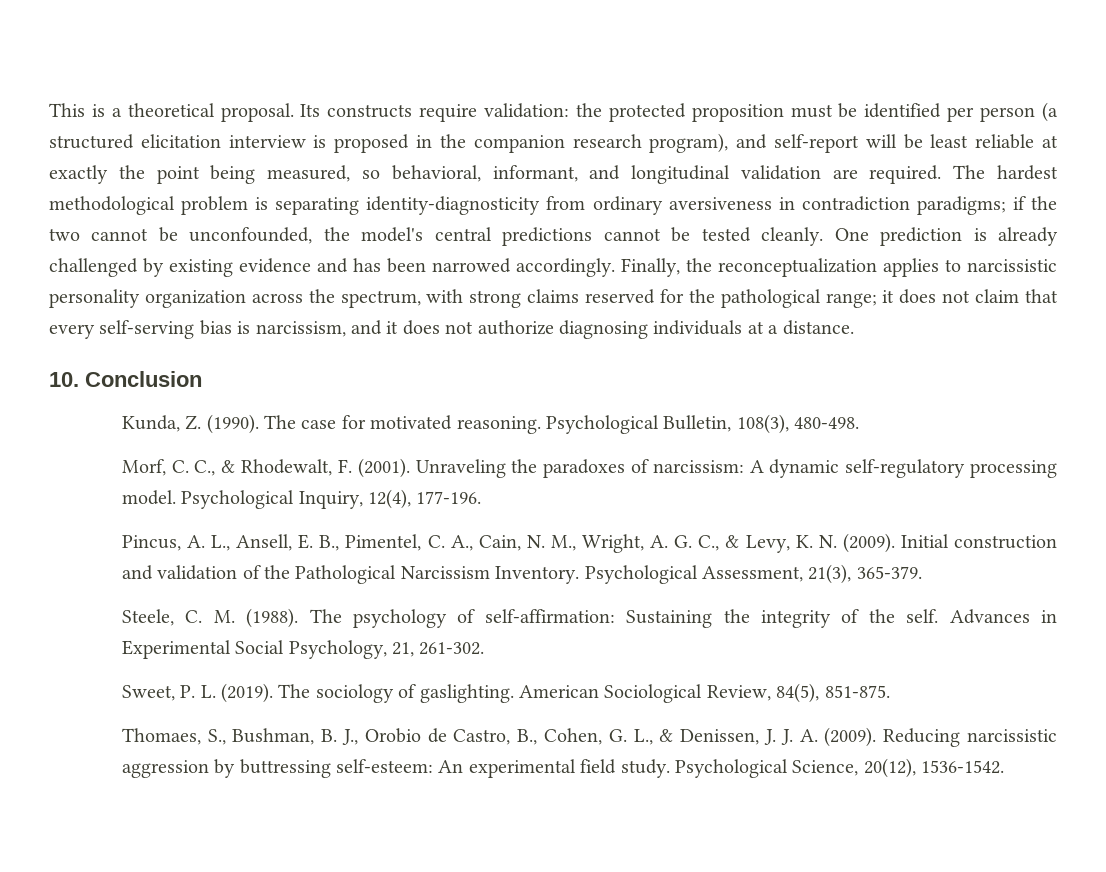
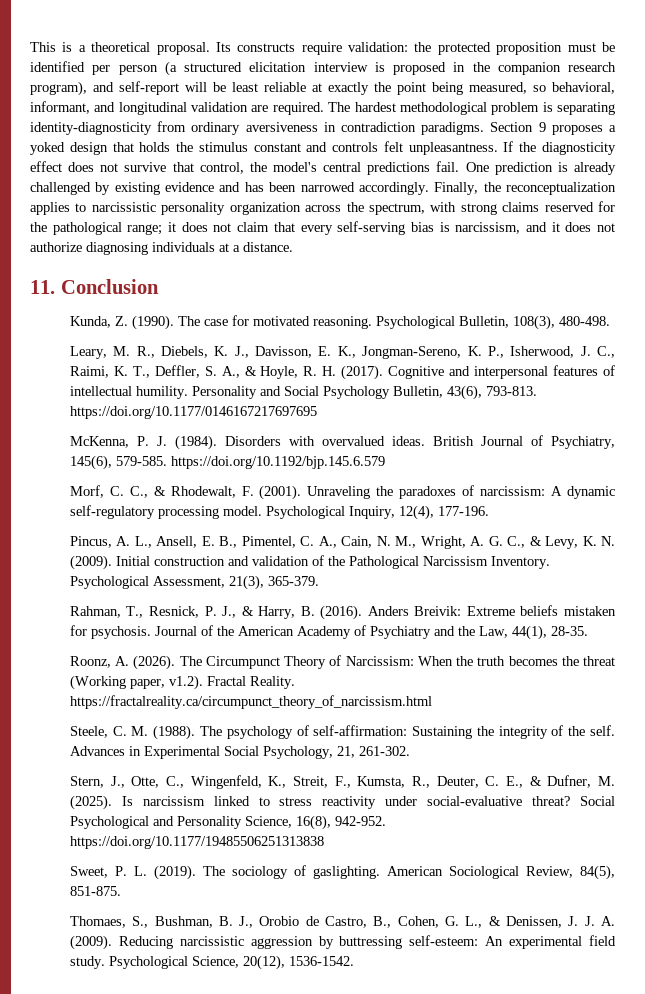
[916,196,1057,215] [49,227,824,246] paradigms; if the two cannot be unconfounded, the model's central predictions cannot be tested cleanly. -> [421,122,616,135] [30,141,616,155] [30,161,460,175] paradigms. Section 9 proposes a yoked design that holds the stimulus constant and controls felt unpleasantness. If the diagnosticity effect does not survive that control, the model's central predictions fail.
[49,372,79,387] 10. -> [30,280,55,294] 11.
(860, 423) none -> [69,346,615,359] [69,365,616,380] [69,385,537,400] [69,406,317,419] [69,435,616,450] [69,455,385,470] // Leary, M. R., Diebels, K. J., Davisson, E. K., Jongman-Sereno, K. P., Isherwood, J. C., Raimi, K. T., Deffler, S. A., & Hoyle, R. H. (2017). Cognitive and interpersonal features of intellectual humility. Personality and Social Psychology Bulletin, 43(6), 793-813. https://doi.org/10.1177/0146167217697695 // McKenna, P. J. (1984). Disorders with overvalued ideas. British Journal of Psychiatry, 145(6), 579-585. https://doi.org/10.1192/bjp.145.6.579
(922, 572) none -> [69,605,616,620] [69,625,588,640] [69,655,615,670] [69,675,295,690] [69,695,432,709] // Rahman, T., Resnick, P. J., & Harry, B. (2016). Anders Breivik: Extreme beliefs mistaken for psychosis. Journal of the American Academy of Psychiatry and the Law, 44(1), 28-35. // Roonz, A. (2026). The Circumpunct Theory of Narcissism: When the truth becomes the threat (Working paper, v1.2). Fractal Reality. https://fractalreality.ca/circumpunct_theory_of_narcissism.html
(485, 648) none -> [69,775,615,789] [69,795,616,810] [69,815,386,830] [69,836,324,849] // Stern, J., Otte, C., Wingenfeld, K., Streit, F., Kumsta, R., Deuter, C. E., & Dufner, M. (2025). Is narcissism linked to stress reactivity under social-evaluative threat? Social Psychological and Personality Science, 16(8), 942-952. https://doi.org/10.1177/19485506251313838

